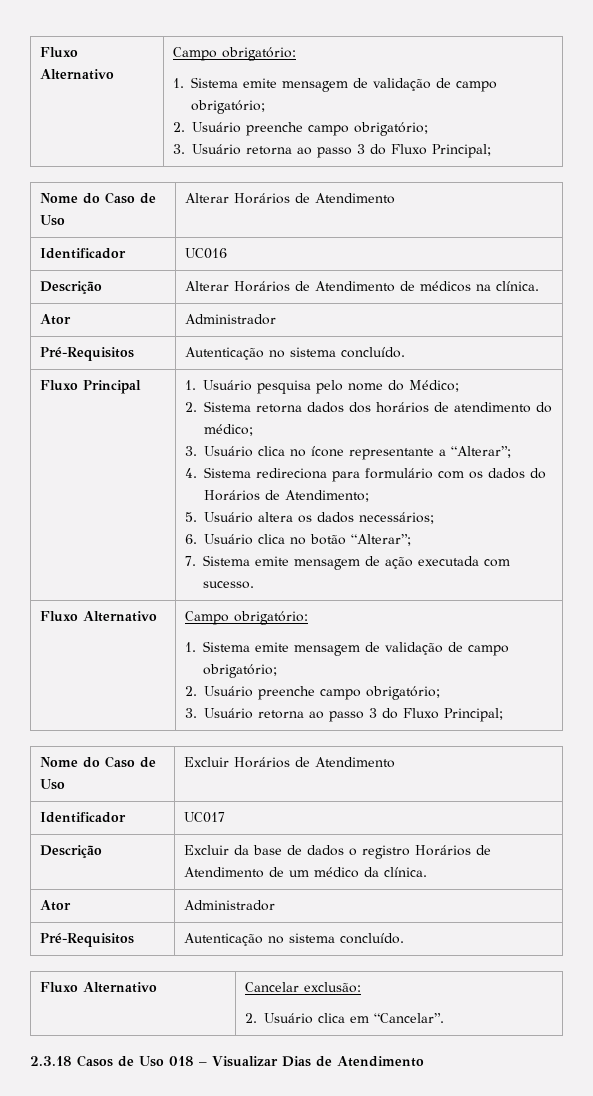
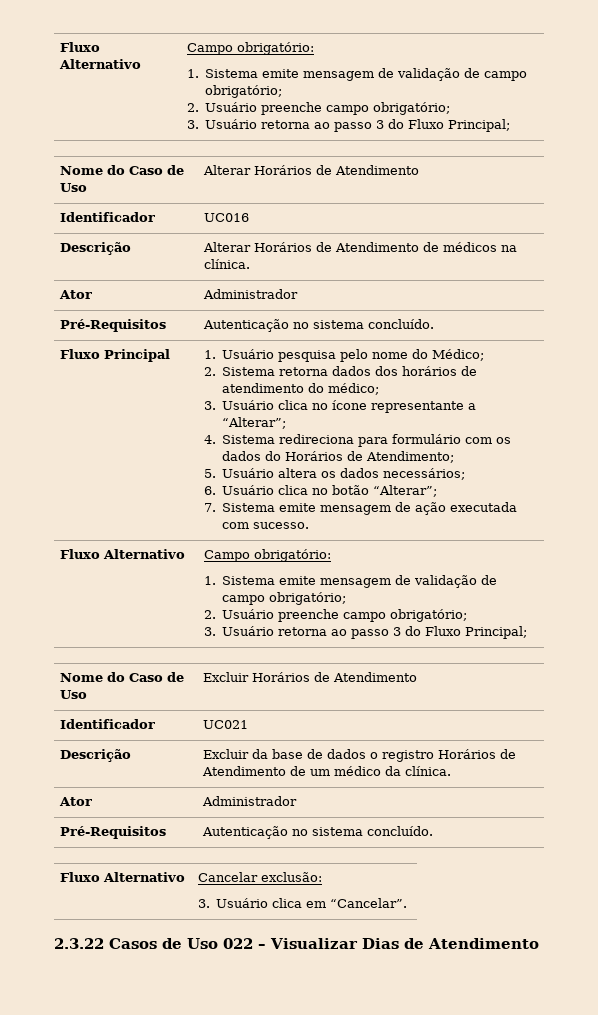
[183,812,225,823] UC017 -> [202,720,248,729] UC021
[244,1013,257,1023] 2. -> [197,899,210,908] 3.
[30,1056,72,1066] 2.3.18 -> [54,938,104,949] 2.3.22
[169,1056,194,1066] 018 -> [223,938,253,949] 022

